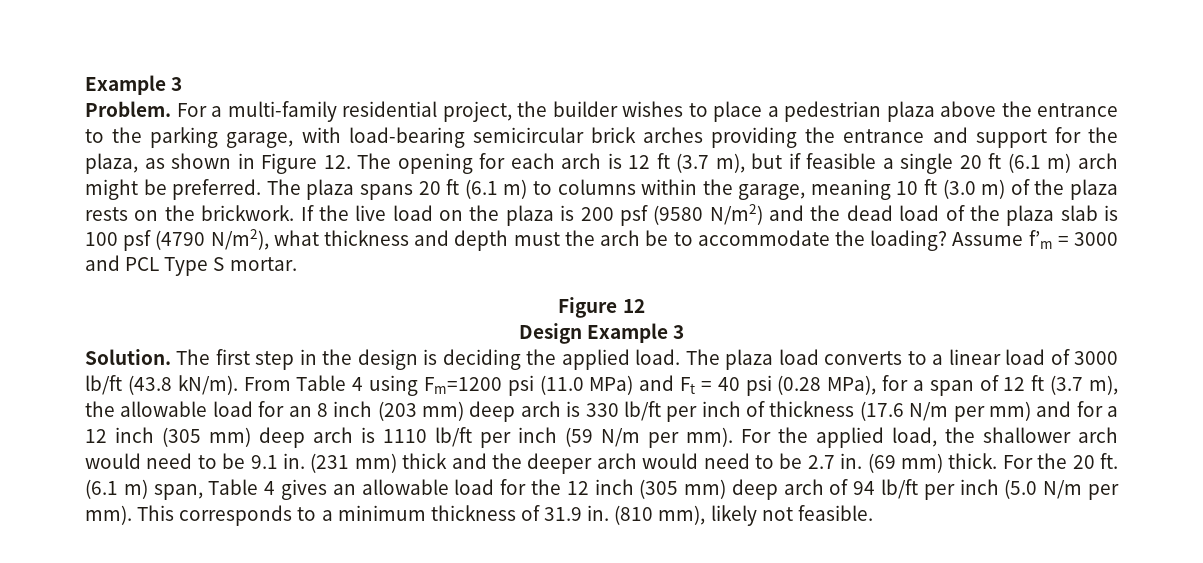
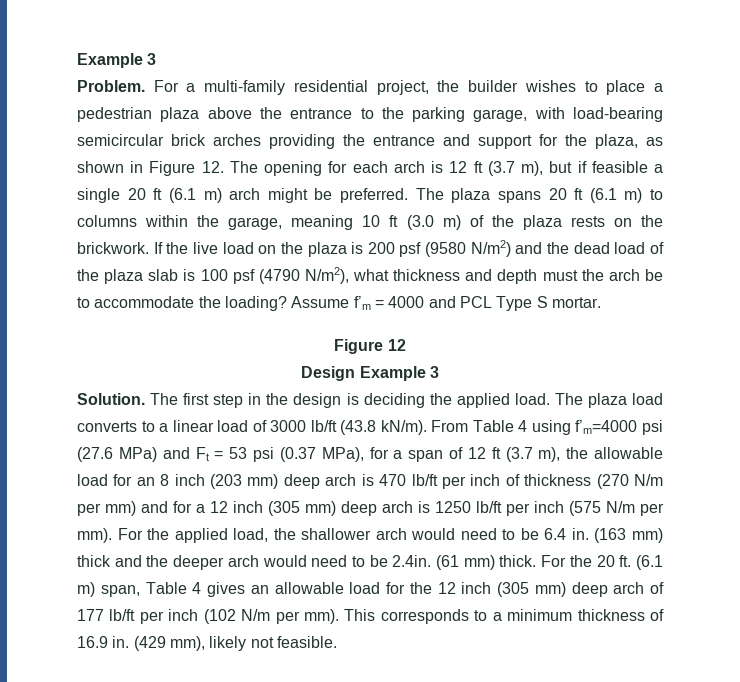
[1074,232,1118,246] 3000 -> [388,296,425,308] 4000
[423,375,584,396] Fm=1200 psi (11.0 -> [575,420,664,435] [77,447,113,462] f’m=4000 psi (27.6
[717,375,822,396] 40 psi (0.28 -> [229,447,316,462] 53 psi (0.37
[585,403,619,417] 330 -> [379,474,407,486] 470
[859,401,904,421] (17.6 -> [596,474,629,489] (270
[383,427,593,448] 1110 lb/ft per inch (59 -> [435,501,601,516] 1250 lb/ft per inch (575
[250,453,350,473] 9.1 in. (231 -> [544,528,627,543] 6.4 in. (163
[807,453,896,473] 2.7 in. (69 -> [392,555,460,570] 2.4in. (61
[853,479,1038,500] 94 lb/ft per inch (5.0 -> [77,609,236,624] 177 lb/ft per inch (102
[544,505,654,525] 31.9 in. (810 -> [77,636,166,651] 16.9 in. (429

